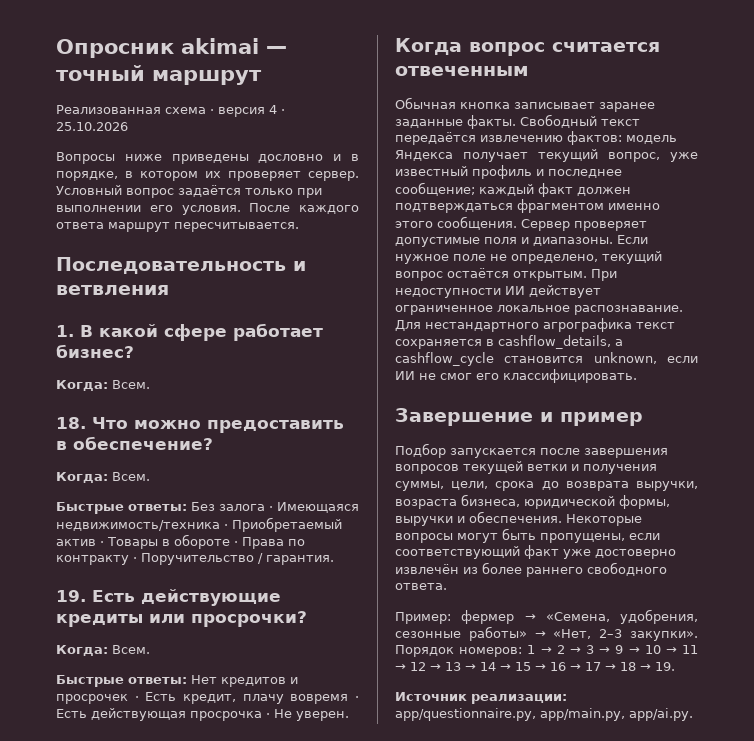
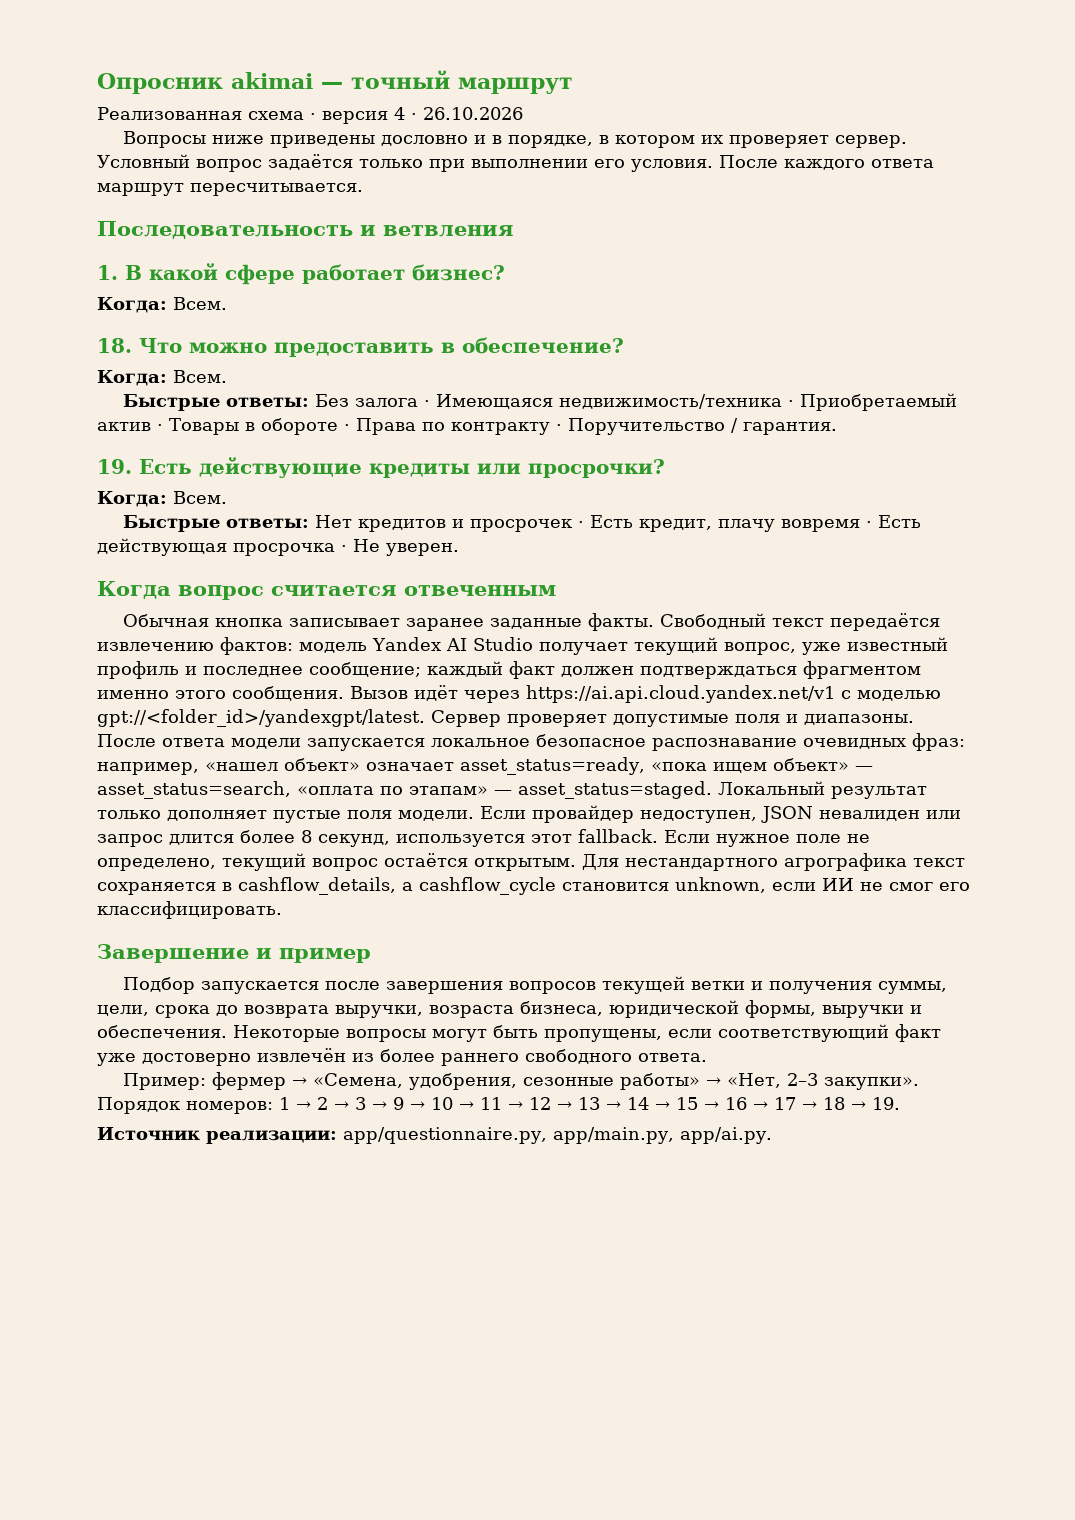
[56,122,128,131] 25.10.2026 -> [423,107,523,120] 26.10.2026
[395,150,453,161] Яндекса -> [372,637,533,651] Yandex AI Studio
(517, 223) none -> [350,685,941,703] [97,709,425,727] Вызов идёт через https://ai.api.cloud.yandex.net/v1 с моделью gpt://<folder_id>/yandexgpt/latest.
(613, 241) none -> [97,733,965,751] [97,757,873,775] [97,781,927,799] [97,805,961,823] [97,829,658,847] После ответа модели запускается локальное безопасное распознавание очевидных фраз: например, «нашел объект» означает asset_status=ready, «пока ищем объект» — asset_status=search, «оплата по этапам» — asset_status=staged. Локальный результат только дополняет пустые поля модели. Если провайдер недоступен, JSON невалиден или запрос длится более 8 секунд, используется этот fallback.
[591,269,617,281] [395,285,601,298] [395,305,683,315] При недоступности ИИ действует ограниченное локальное распознавание. -> (576, 864) none

